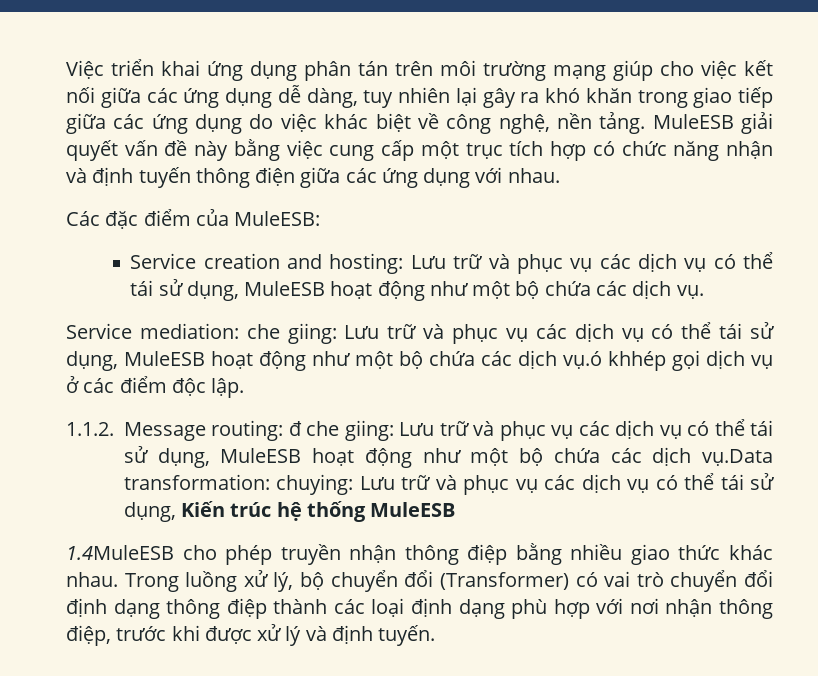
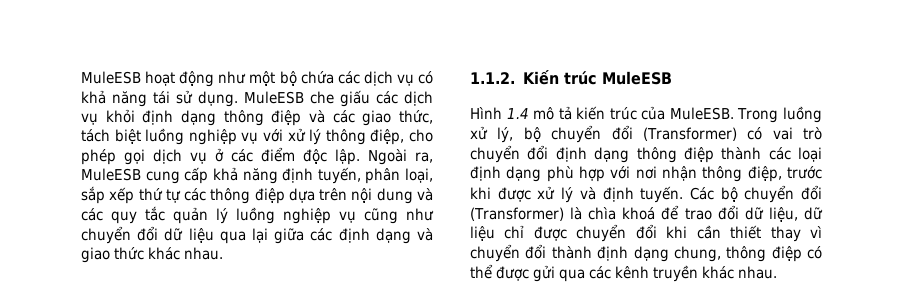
[66,59,773,81] [66,85,773,108] [66,112,773,134] [66,139,774,161] [66,167,560,188] [66,209,321,229] [130,252,774,274] [130,279,704,301] [66,322,775,344] [66,350,666,371] Việc triển khai ứng dụng phân tán trên môi trường mạng giúp cho việc kết nối giữa các ứng dụng dễ dàng, tuy nhiên lại gây ra khó khăn trong giao tiếp giữa các ứng dụng do việc khác biệt về công nghệ, nền tảng. MuleESB giải quyết vấn đề này bằng việc cung cấp một trục tích hợp có chức năng nhận và định tuyến thông điện giữa các ứng dụng với nhau. // Các đặc điểm của MuleESB: // Service creation and hosting: Lưu trữ và phục vụ các dịch vụ có thể tái sử dụng, MuleESB hoạt động như một bộ chứa các dịch vụ. // Service mediation: che giing: Lưu trữ và phục vụ các dịch vụ có thể tái sử dụng, MuleESB hoạt động như một bộ chứa các dịch vụ.ó khhép -> [81,71,434,87] [81,90,433,107] [81,109,433,126] [81,128,433,145] [81,149,116,165] MuleESB hoạt động như một bộ chứa các dịch vụ có khả năng tái sử dụng. MuleESB che giấu các dịch vụ khỏi định dạng thông điệp và các giao thức, tách biệt luồng nghiệp vụ với xử lý thông điệp, cho phép
[66,419,774,441] [123,446,773,468] [123,473,775,495] [123,501,456,522] [66,543,773,565] [66,572,118,587] // 1.1.2. Message routing: đ che giing: Lưu trữ và phục vụ các dịch vụ có thể tái sử dụng, MuleESB hoạt động như một bộ chứa các dịch vụ.Data transformation: chuying: Lưu trữ và phục vụ các dịch vụ có thể tái sử dụng, Kiến trúc hệ thống MuleESB // 1.4MuleESB cho phép truyền nhận thông điệp bằng nhiều giao thức khác nhau. -> [368,149,433,165] [81,167,433,184] [81,186,433,204] [81,206,434,224] [81,226,433,244] [81,247,224,263] [470,70,672,85] [470,106,734,120] Ngoài ra, MuleESB cung cấp khả năng định tuyến, phân loại, sắp xếp thứ tự các thông điệp dựa trên nội dung và các quy tắc quản lý luồng nghiệp vụ cũng như chuyển đổi dữ liệu qua lại giữa các định dạng và giao thức khác nhau. // 1.1.2. Kiến trúc MuleESB // Hình 1.4 mô tả kiến trúc của MuleESB.
(436, 635) none -> [689,185,822,203] [470,205,823,222] [470,224,822,242] [470,244,822,262] [470,264,778,282] Các bộ chuyển đổi (Transformer) là chìa khoá để trao đổi dữ liệu, dữ liệu chỉ được chuyển đổi khi cần thiết thay vì chuyển đổi thành định dạng chung, thông điệp có thể được gửi qua các kênh truyền khác nhau.

